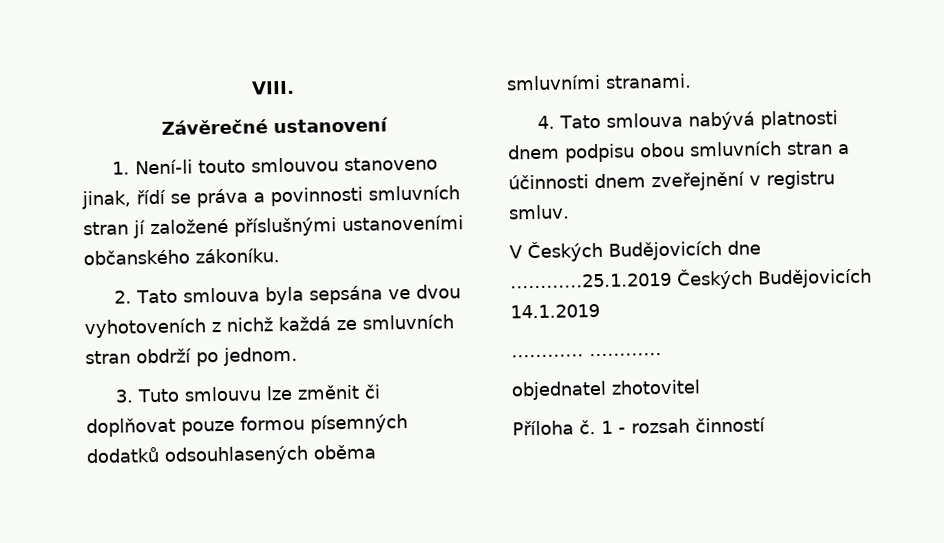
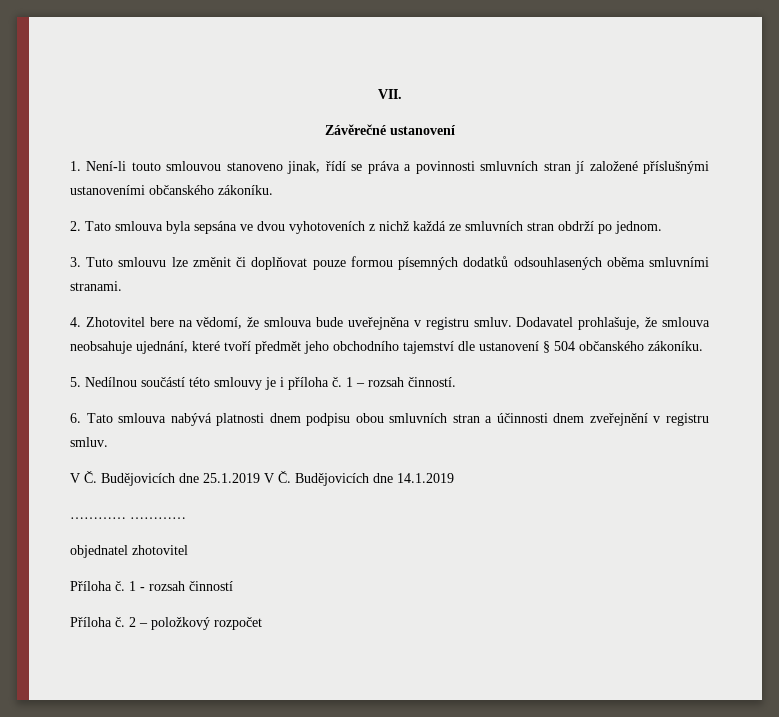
[251,80,295,95] VIII. -> [377,89,402,99] VII.
(555, 122) none -> [85,317,711,330] [70,341,703,354] [70,377,456,390] [70,413,81,423] Zhotovitel bere na vědomí, že smlouva bude uveřejněna v registru smluv. Dodavatel prohlašuje, že smlouva neobsahuje ujednání, které tvoří předmět jeho obchodního tajemství dle ustanovení § 504 občanského zákoníku. // 5. Nedílnou součástí této smlouvy je i příloha č. 1 – rozsah činností. // 6.
[527,240,761,263] [510,268,872,290] Českých Budějovicích dne …………25.1.2019 Českých Budějovicích -> [84,471,393,486] Č. Budějovicích dne 25.1.2019 V Č. Budějovicích dne
(766, 425) none -> [70,617,262,630] // Příloha č. 2 – položkový rozpočet

